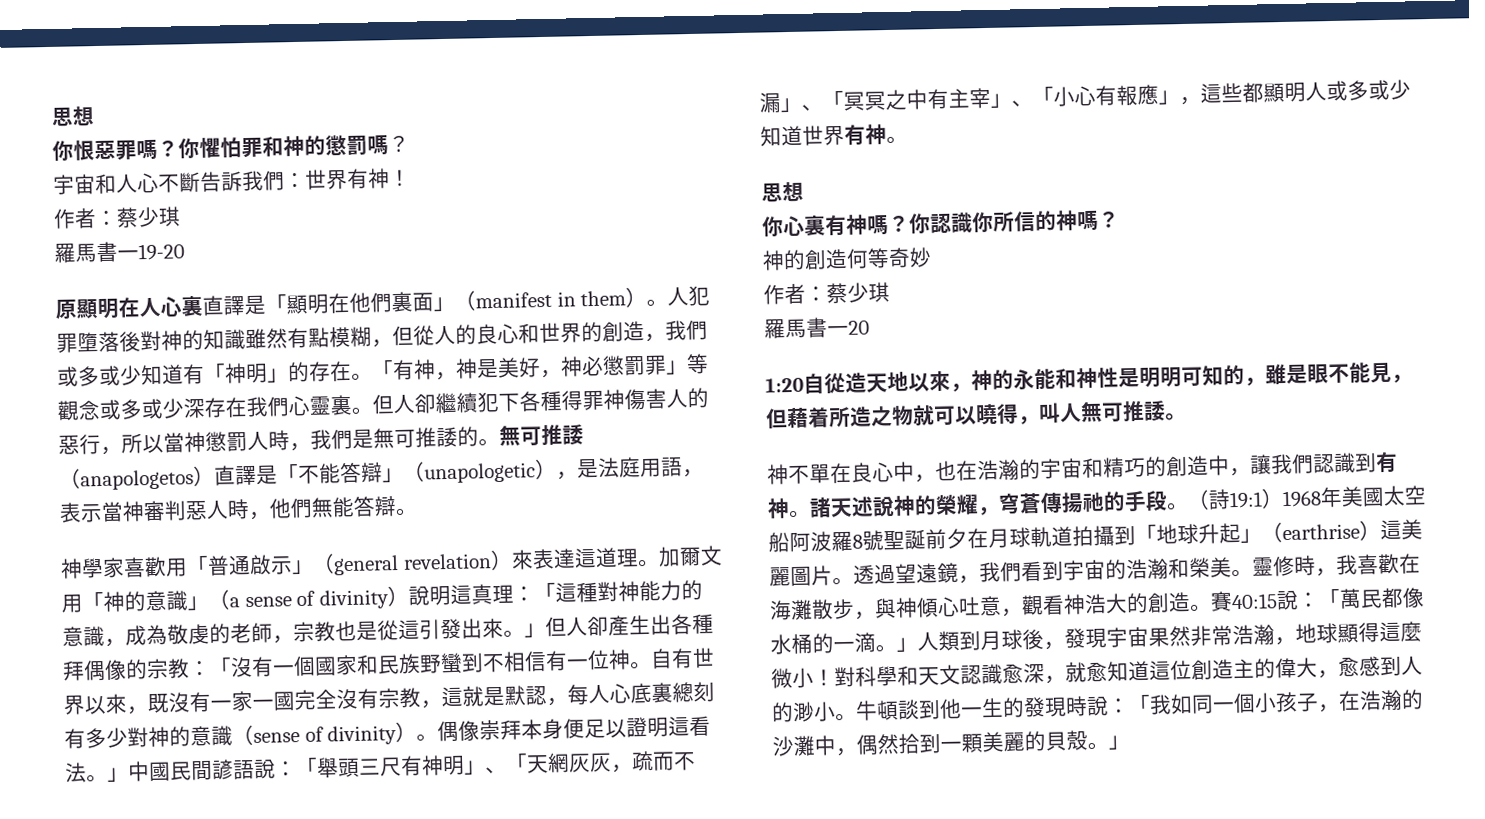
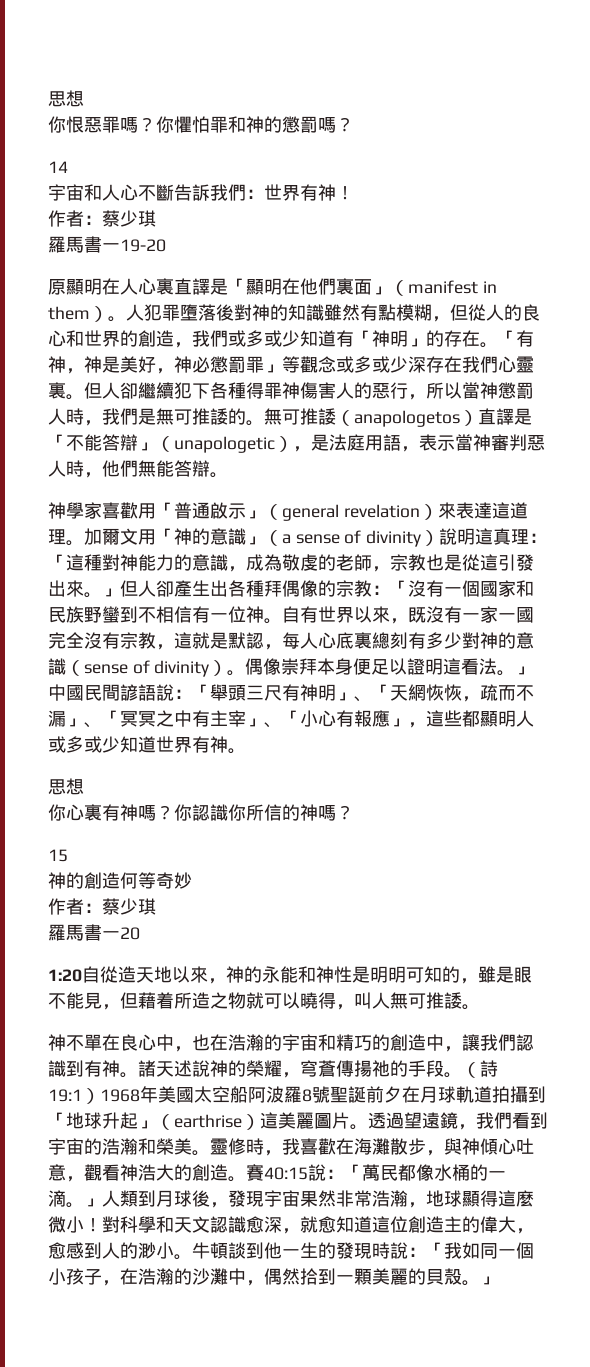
(410, 144) none -> [48,161,68,173] // 14
[568,752,612,773] 灰灰 -> [426,684,462,701] 恢恢
(1120, 219) none -> [48,849,68,862] // 15

